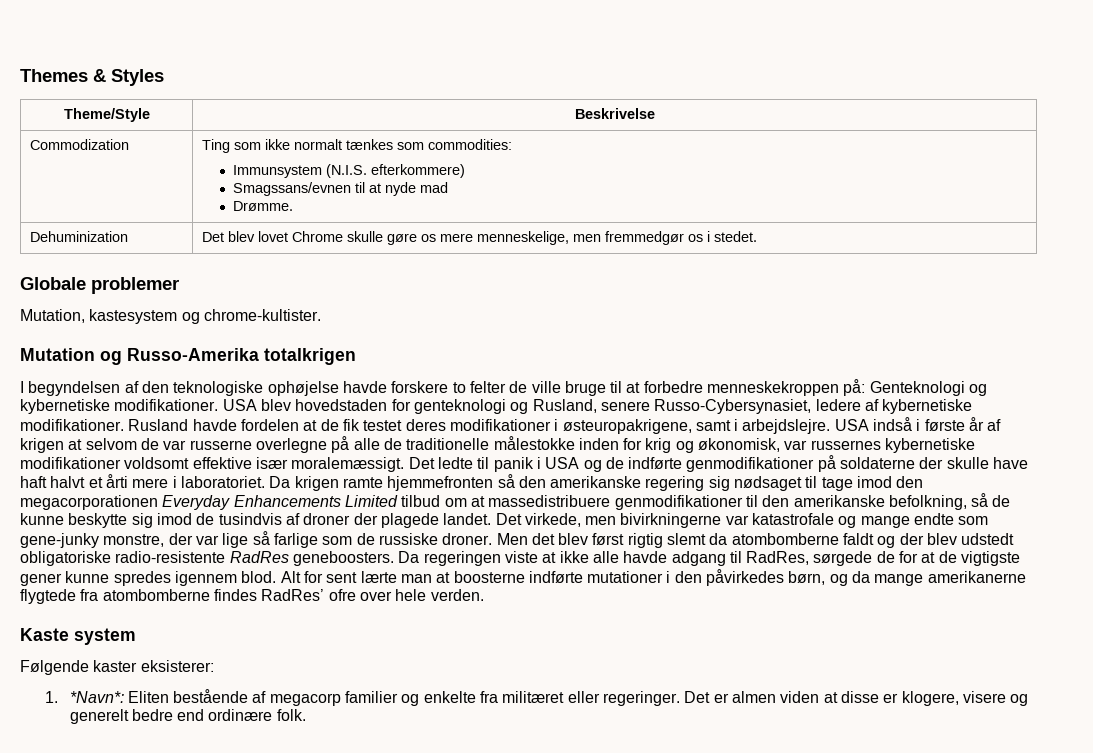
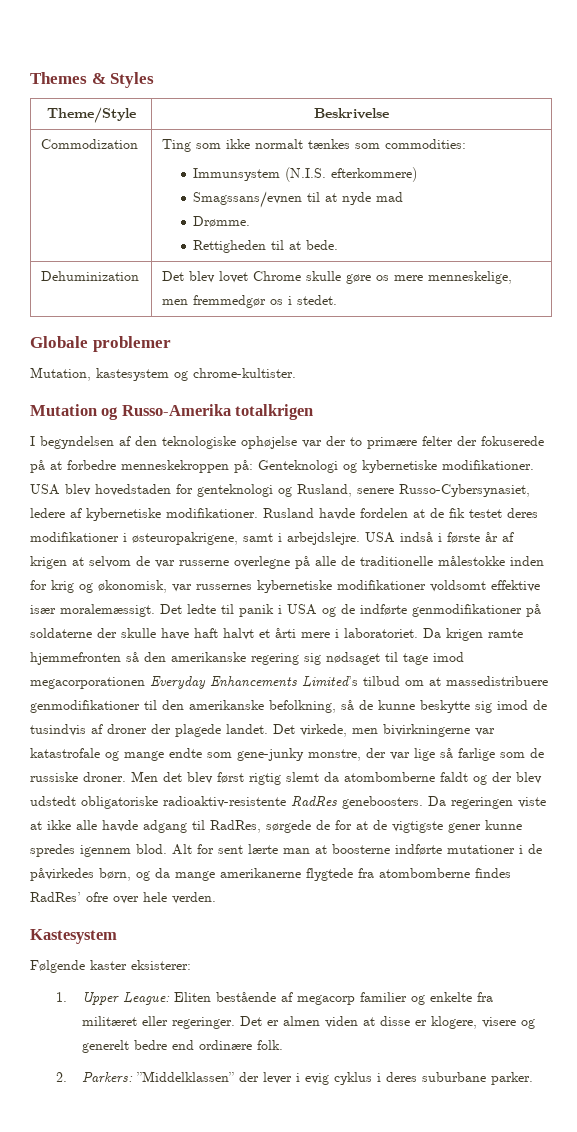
(294, 206) none -> [193,240,339,253] // Rettigheden til at bede.
[342,381,623,396] havde forskere to felter de ville bruge til -> [302,436,544,449] [30,460,45,473] var der to primære felter der fokuserede på
[896,476,924,488] den -> (464, 657) none
[344,495,398,507] Limited -> [302,676,358,688] Limited’s
[115,551,226,563] radio-resistente -> [163,796,286,808] radioaktiv-resistente
[674,571,702,583] den -> [528,844,542,854] de
[20,628,136,645] Kaste system -> [30,929,117,944] Kastesystem
[69,691,124,703] *Navn*: -> [82,992,171,1005] Upper League:
(306, 715) none -> [56,1071,534,1085] // 2. Parkers: ”Middelklassen” der lever i evig cyklus i deres suburbane parker.

